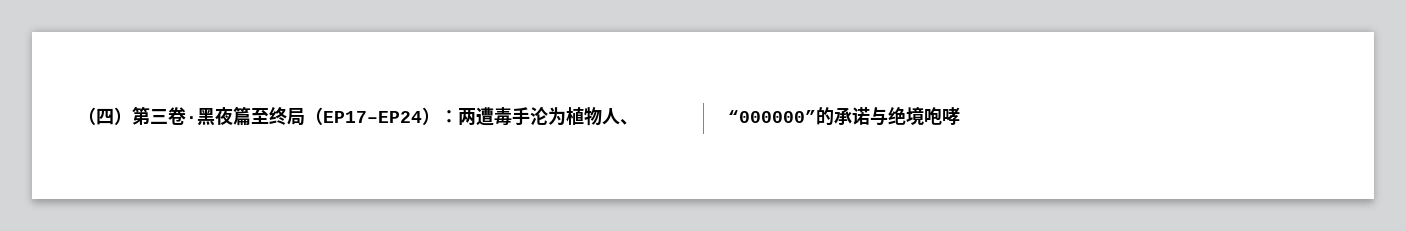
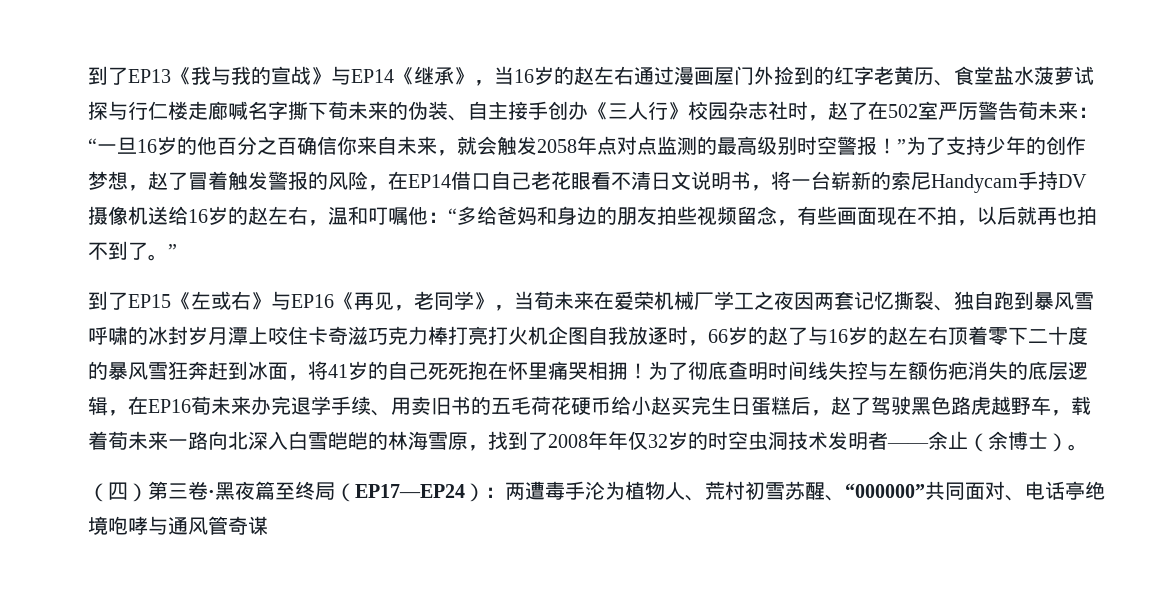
(78, 116) none -> [88,66,1094,86] [88,101,1098,121] [88,136,1086,156] [88,171,1087,193] [88,206,1097,226] [88,241,177,261] [88,291,1094,311] [88,326,1088,346] [88,361,1088,381] [88,396,1091,416] [88,431,1088,452] 到了EP13《我与我的宣战》与EP14《继承》，当16岁的赵左右通过漫画屋门外捡到的红字老黄历、食堂盐水菠萝试探与行仁楼走廊喊名字撕下荀未来的伪装、自主接手创办《三人行》校园杂志社时，赵了在502室严厉警告荀未来：“一旦16岁的他百分之百确信你来自未来，就会触发2058年点对点监测的最高级别时空警报！”为了支持少年的创作梦想，赵了冒着触发警报的风险，在EP14借口自己老花眼看不清日文说明书，将一台崭新的索尼Handycam手持DV摄像机送给16岁的赵左右，温和叮嘱他：“多给爸妈和身边的朋友拍些视频留念，有些画面现在不拍，以后就再也拍不到了。” // 到了EP15《左或右》与EP16《再见，老同学》，当荀未来在爱荣机械厂学工之夜因两套记忆撕裂、独自跑到暴风雪呼啸的冰封岁月潭上咬住卡奇滋巧克力棒打亮打火机企图自我放逐时，66岁的赵了与16岁的赵左右顶着零下二十度的暴风雪狂奔赶到冰面，将41岁的自己死死抱在怀里痛哭相拥！为了彻底查明时间线失控与左额伤疤消失的底层逻辑，在EP16荀未来办完退学手续、用卖旧书的五毛荷花硬币给小赵买完生日蛋糕后，赵了驾驶黑色路虎越野车，载着荀未来一路向北深入白雪皑皑的林海雪原，找到了2008年年仅32岁的时空虫洞技术发明者——余止（余博士）。 //
[323,111,422,123] EP17–EP24 -> [355,484,465,498] EP17—EP24
[728,106,960,126] “000000”的承诺与绝境咆哮 -> [705,481,1105,501] [88,516,268,536] 荒村初雪苏醒、“000000”共同面对、电话亭绝境咆哮与通风管奇谋

